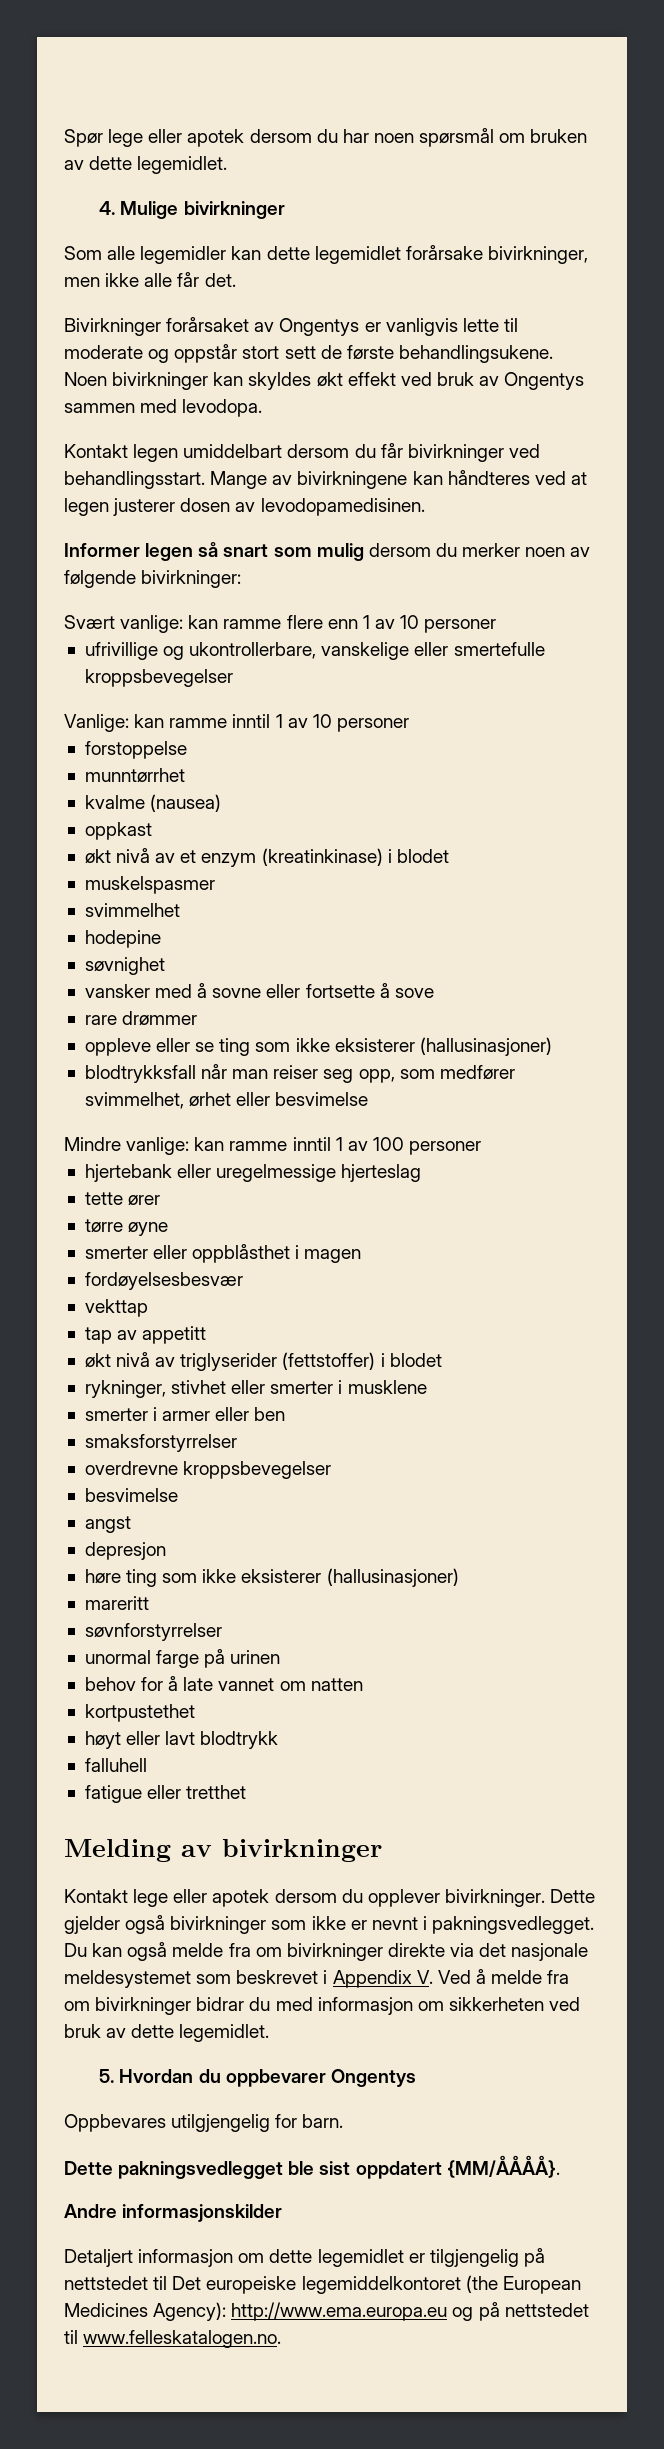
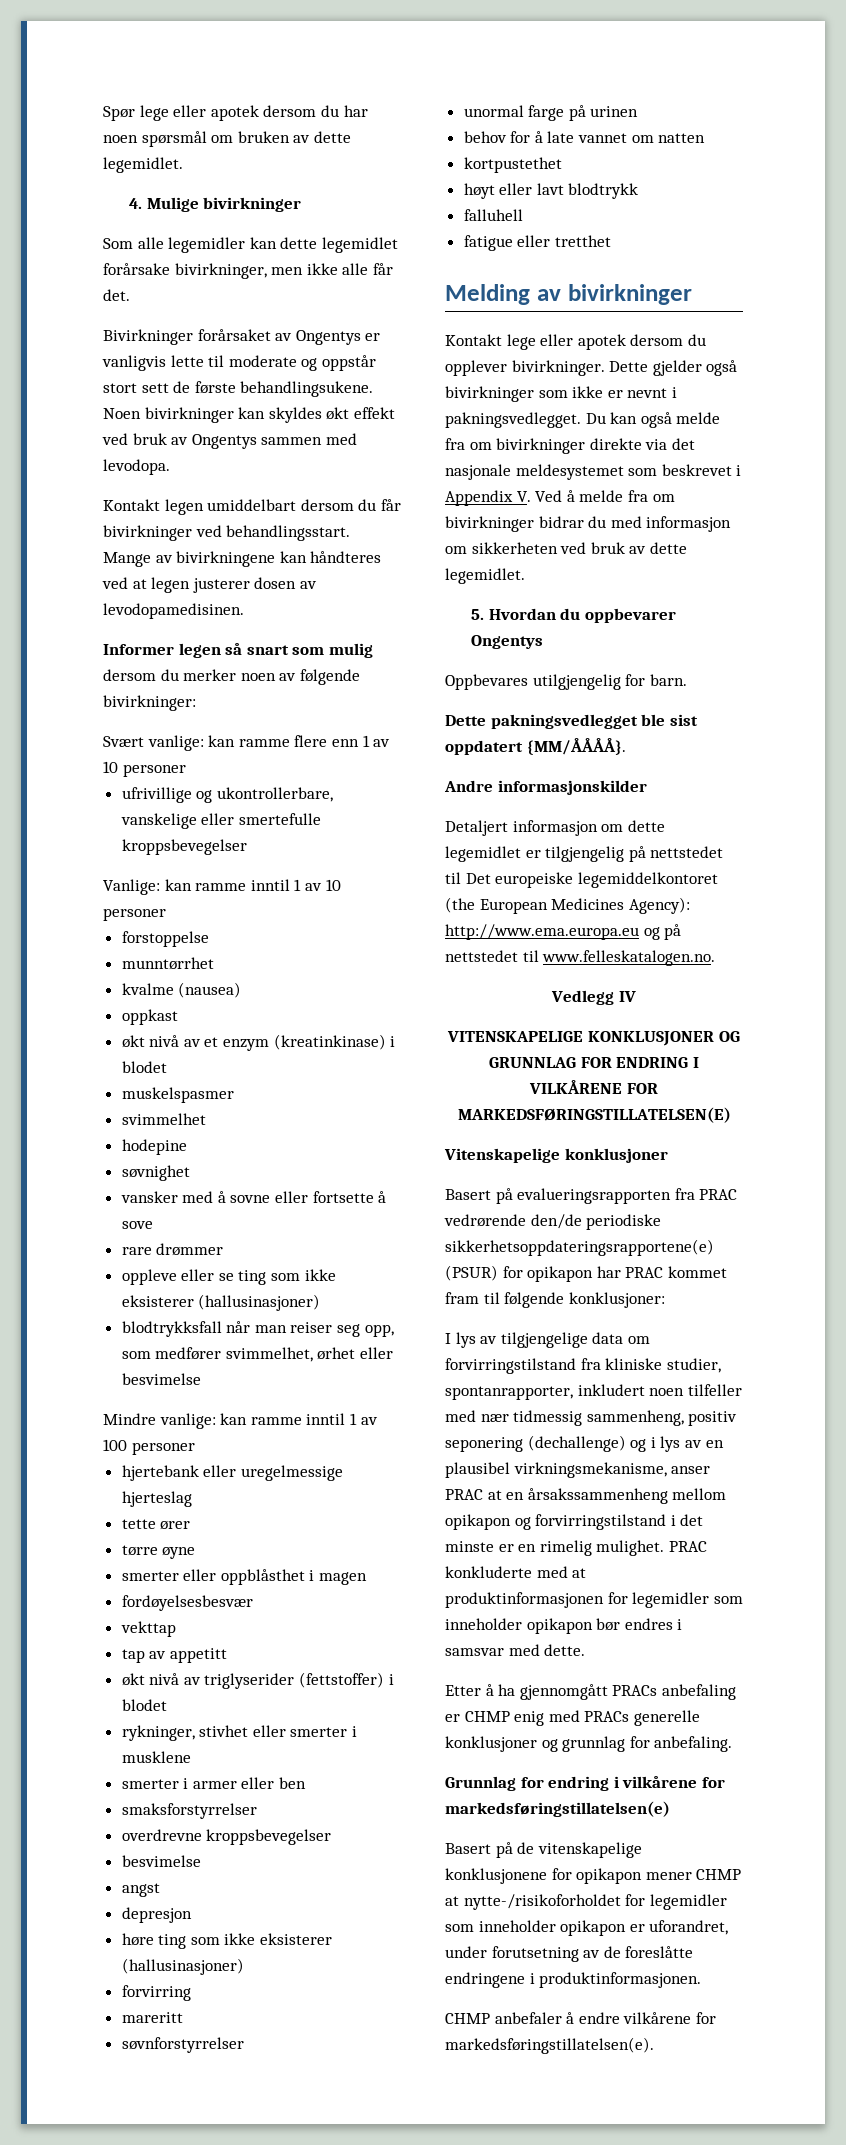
(459, 1577) none -> [121,1985,191,2001] // forvirring
(282, 2339) none -> [551,990,636,1005] [447,1031,740,1046] [489,1057,699,1068] [529,1080,658,1094] [457,1107,731,1123] [444,1148,668,1163] [445,1188,738,1204] [444,1214,662,1230] [445,1239,714,1256] [445,1265,727,1282] [445,1292,665,1308] [445,1332,650,1348] [445,1358,721,1374] [445,1384,742,1400] [445,1410,738,1426] [445,1435,724,1452] [445,1462,711,1478] [445,1488,727,1504] [445,1514,704,1530] [445,1540,707,1556] [445,1566,587,1578] [445,1592,743,1608] [445,1618,683,1634] [445,1644,586,1656] [445,1684,736,1700] [445,1710,700,1726] [445,1736,733,1752] [445,1776,725,1791] [445,1801,670,1817] [445,1842,642,1858] [445,1868,742,1884] [445,1894,727,1910] [445,1920,729,1936] [445,1946,694,1962] [445,1972,702,1988] [445,2012,716,2024] [445,2037,654,2054] // Vedlegg IV // VITENSKAPELIGE KONKLUSJONER OG GRUNNLAG FOR ENDRING I VILKÅRENE FOR MARKEDSFØRINGSTILLATELSEN(E) // Vitenskapelige konklusjoner // Basert på evalueringsrapporten fra PRAC vedrørende den/de periodiske sikkerhetsoppdateringsrapportene(e) (PSUR) for opikapon har PRAC kommet fram til følgende konklusjoner: // I lys av tilgjengelige data om forvirringstilstand fra kliniske studier, spontanrapporter, inkludert noen tilfeller med nær tidmessig sammenheng, positiv seponering (dechallenge) og i lys av en plausibel virkningsmekanisme, anser PRAC at en årsakssammenheng mellom opikapon og forvirringstilstand i det minste er en rimelig mulighet. PRAC konkluderte med at produktinformasjonen for legemidler som inneholder opikapon bør endres i samsvar med dette. // Etter å ha gjennomgått PRACs anbefaling er CHMP enig med PRACs generelle konklusjoner og grunnlag for anbefaling. // Grunnlag for endring i vilkårene for markedsføringstillatelsen(e) // Basert på de vitenskapelige konklusjonene for opikapon mener CHMP at nytte-/risikoforholdet for legemidler som inneholder opikapon er uforandret, under forutsetning av de foreslåtte endringene i produktinformasjonen. // CHMP anbefaler å endre vilkårene for markedsføringstillatelsen(e).

